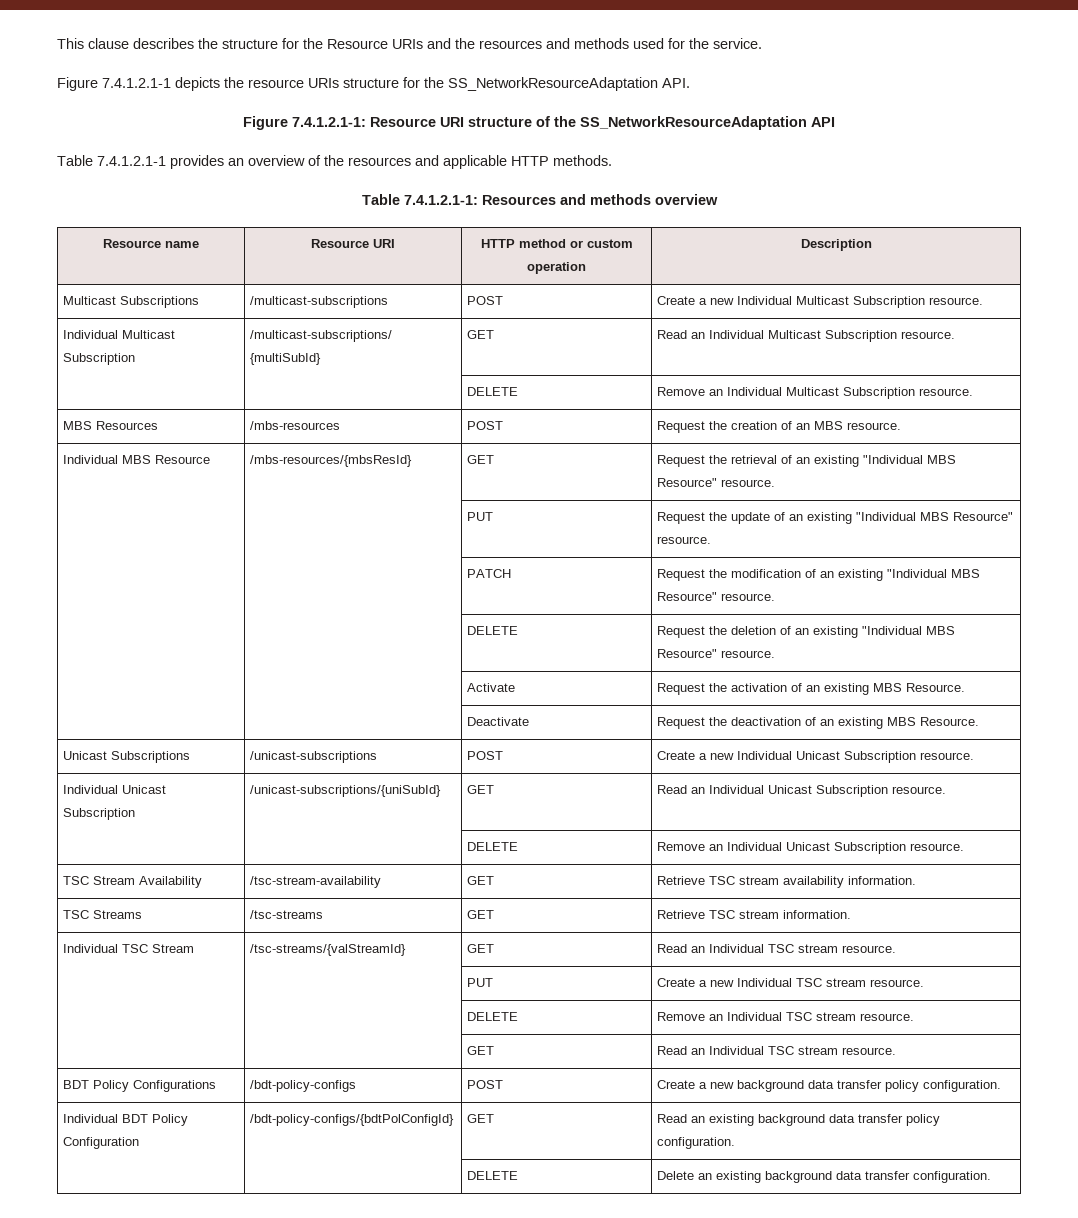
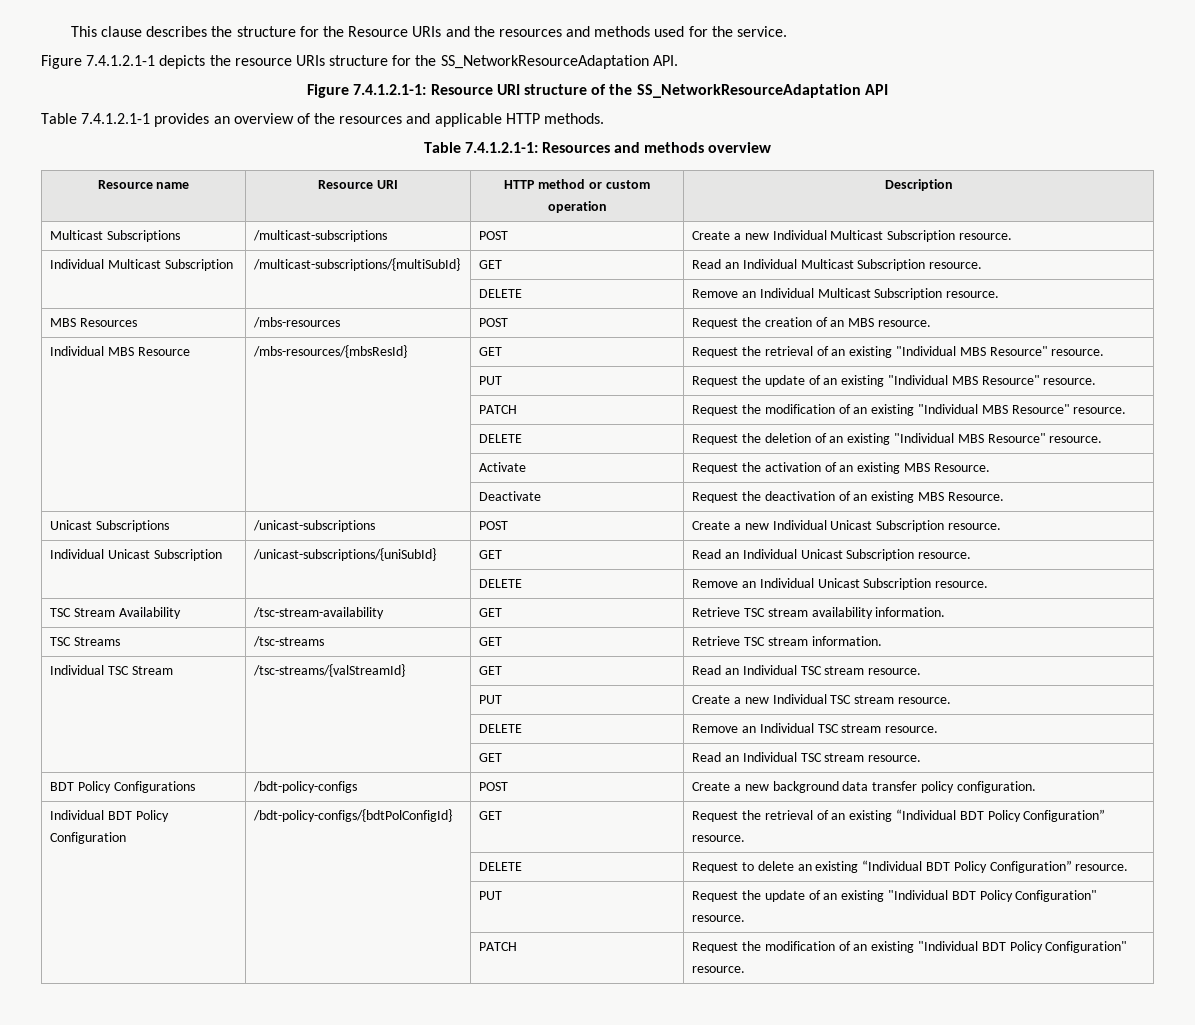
[657,1114,941,1126] [657,1137,736,1149] [467,1171,519,1180] [657,1171,992,1183] Read an existing background data transfer policy configuration. // | | DELETE | Delete an existing background data transfer configuration. -> [692,809,1106,822] [692,835,746,842] [479,862,523,871] [692,860,1129,873] [479,891,503,900] [692,890,1098,902] [692,915,746,922] [479,942,518,951] [692,941,1128,953] [692,966,746,973] Request the retrieval of an existing “Individual BDT Policy Configuration” resource. // | | DELETE | Request to delete an existing “Individual BDT Policy Configuration” resource. // | | PUT | Request the update of an existing "Individual BDT Policy Configuration" resource. // | | PATCH | Request the modification of an existing "Individual BDT Policy Configuration" resource.

